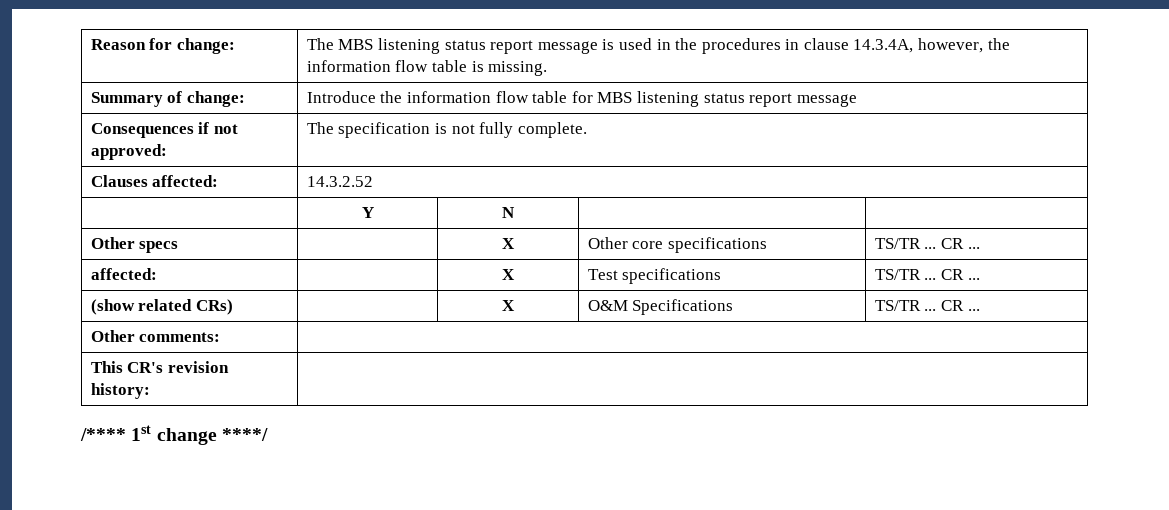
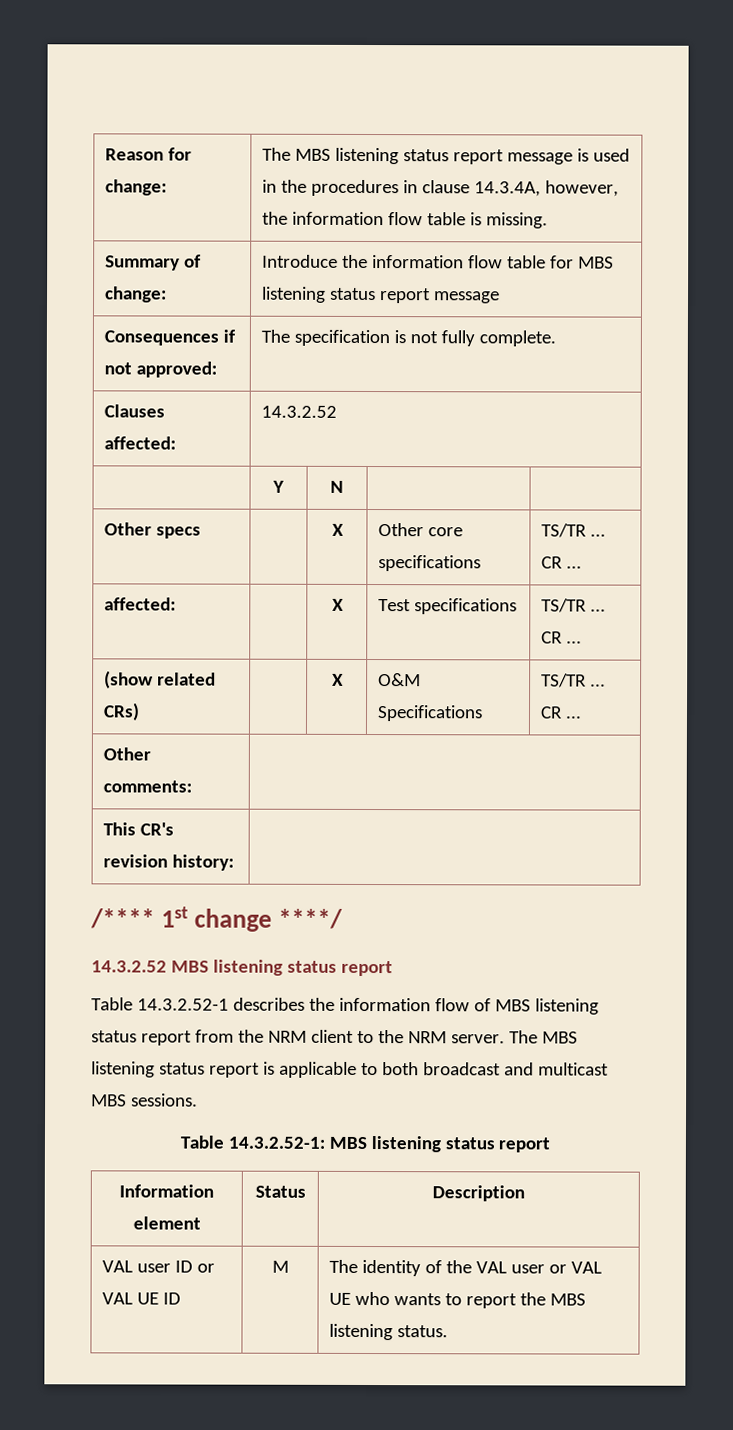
(268, 434) none -> [91,959,393,977] [91,997,599,1015] [91,1029,578,1046] [91,1061,609,1078] [91,1093,198,1107] [179,1135,551,1153] [119,1184,214,1198] [132,1216,201,1230] [254,1185,306,1198] [431,1185,525,1202] [102,1260,216,1273] [102,1292,182,1305] [271,1260,289,1273] [329,1259,603,1277] [329,1291,587,1309] [329,1323,449,1341] // 14.3.2.52 MBS listening status report // Table 14.3.2.52-1 describes the information flow of MBS listening status report from the NRM client to the NRM server. The MBS listening status report is applicable to both broadcast and multicast MBS sessions. // Table 14.3.2.52-1: MBS listening status report // Information element | Status | Description // VAL user ID or VAL UE ID | M | The identity of the VAL user or VAL UE who wants to report the MBS listening status.

